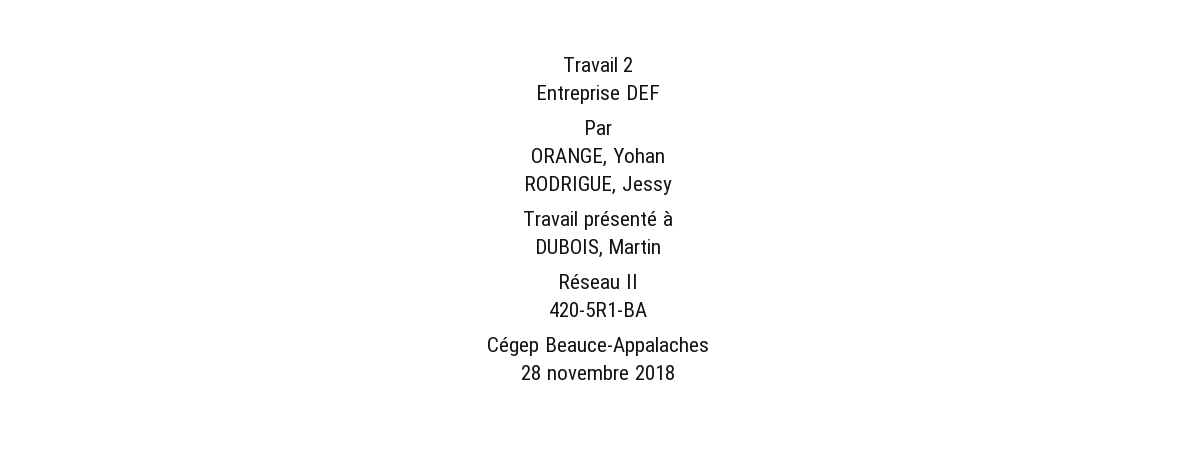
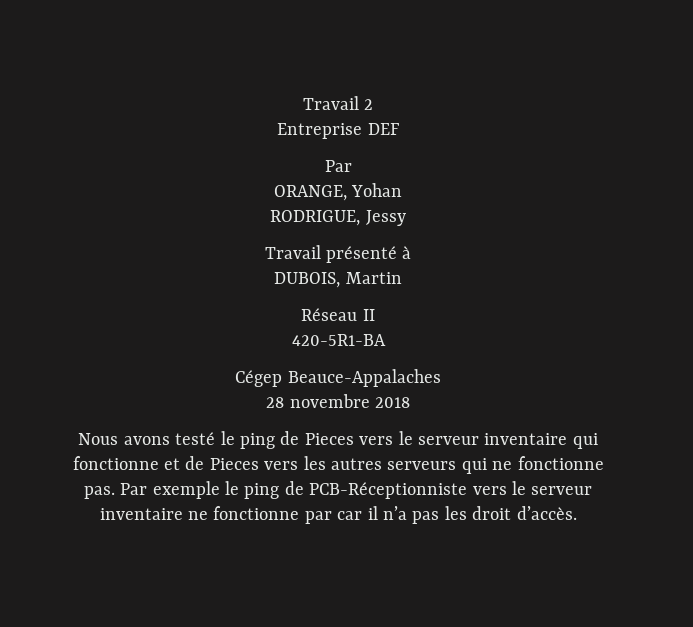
(675, 372) none -> [78,431,598,449] [72,456,604,474] [83,481,593,499] [99,506,577,524] // Nous avons testé le ping de Pieces vers le serveur inventaire qui fonctionne et de Pieces vers les autres serveurs qui ne fonctionne pas. Par exemple le ping de PCB-Réceptionniste vers le serveur inventaire ne fonctionne par car il n’a pas les droit d’accès.

